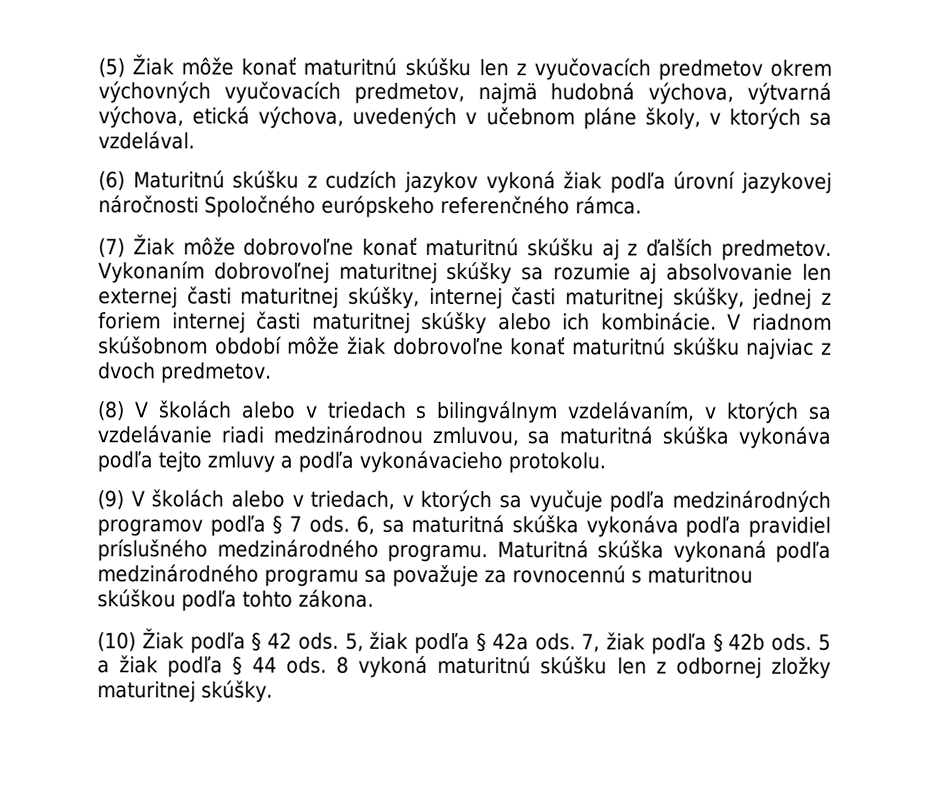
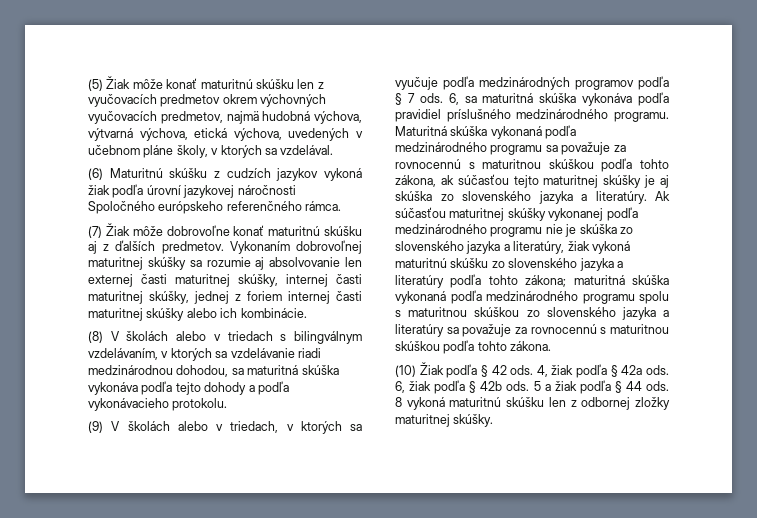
[727,313,833,331] [98,336,832,360] [98,362,272,384] V riadnom skúšobnom období môže žiak dobrovoľne konať maturitnú skúšku najviac z dvoch predmetov. -> (307, 313) none
[431,426,519,447] zmluvou, -> [176,365,229,377] dohodou,
[207,451,275,473] zmluvy -> [204,382,247,395] dohody
(293, 599) none -> [395,174,669,188] [395,191,670,204] [395,207,638,221] [395,224,633,237] [395,241,630,254] [395,258,623,271] [395,274,669,288] [395,290,669,304] [395,307,669,320] [395,324,669,337] [395,340,507,354] zákona, ak súčasťou tejto maturitnej skúšky je aj skúška zo slovenského jazyka a literatúry. Ak súčasťou maturitnej skúšky vykonanej podľa medzinárodného programu nie je skúška zo slovenského jazyka a literatúry, žiak vykoná maturitnú skúšku zo slovenského jazyka a literatúry podľa tohto zákona; maturitná skúška vykonaná podľa medzinárodného programu spolu s maturitnou skúškou zo slovenského jazyka a literatúry sa považuje za rovnocennú s maturitnou skúškou podľa tohto
[344,632,364,652] 5, -> [536,365,548,377] 4,
[581,633,601,653] 7, -> [395,381,405,393] 6,

